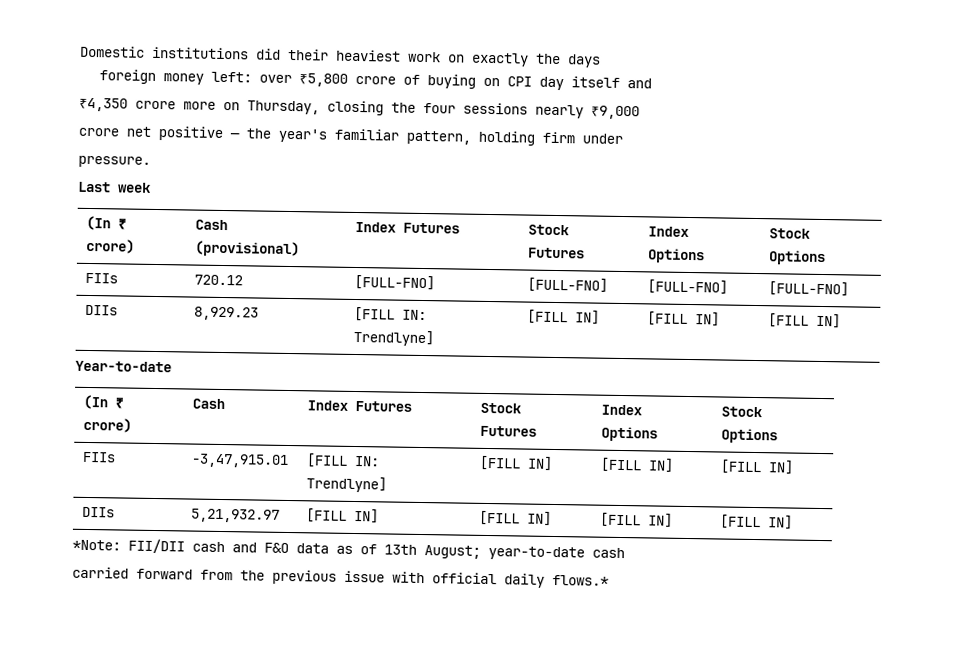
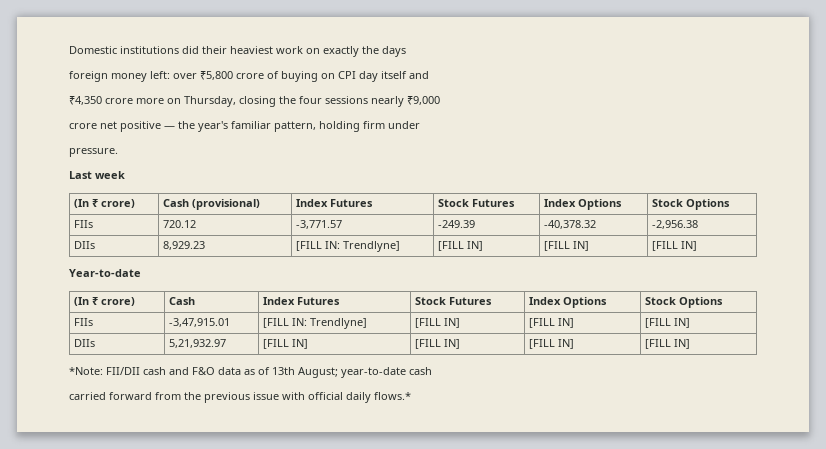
[354,274,436,291] [527,277,609,293] [647,279,729,295] [768,281,850,297] [FULL-FNO] | [FULL-FNO] | [FULL-FNO] | [FULL-FNO] -> [295,220,342,229] [437,220,475,228] [543,220,596,229] [651,220,698,229] -3,771.57 | -249.39 | -40,378.32 | -2,956.38

